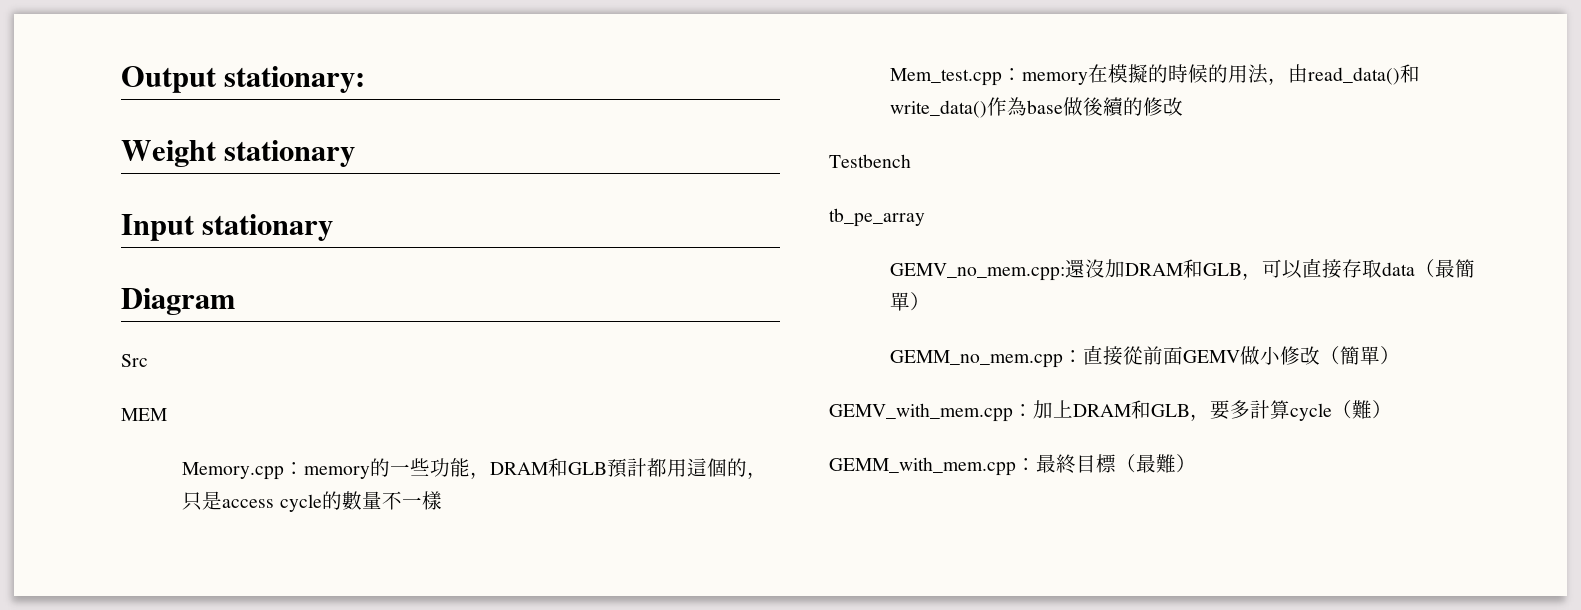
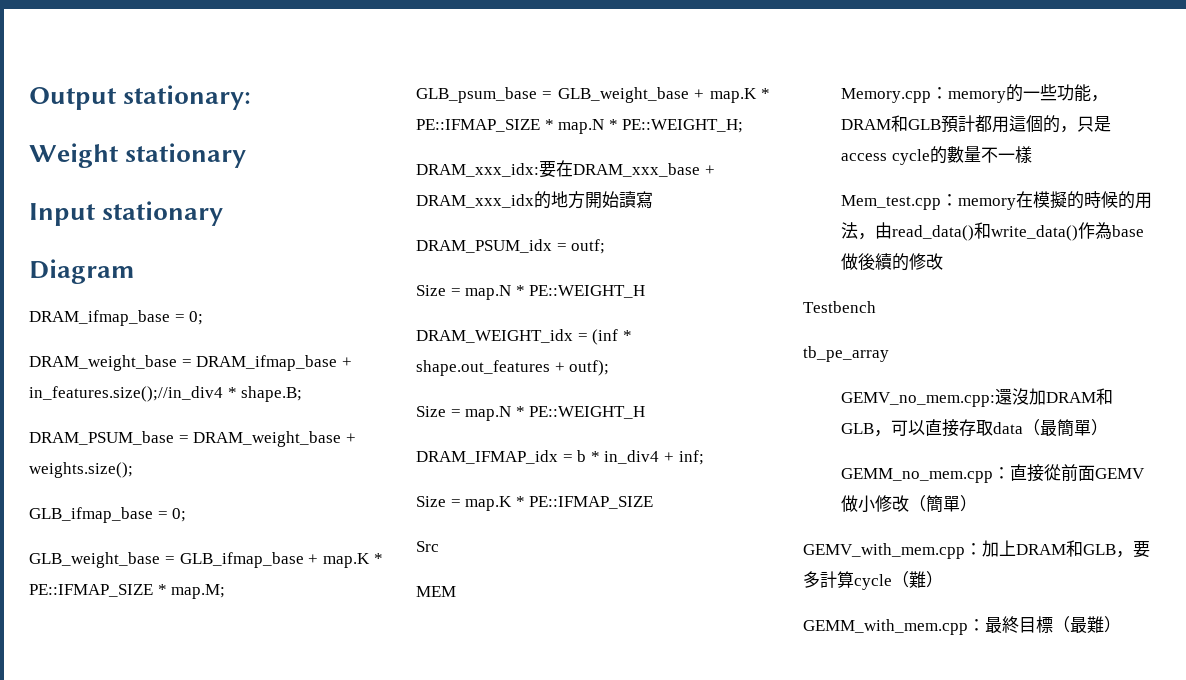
(235, 301) none -> [29,310,204,326] [29,355,352,371] [29,386,303,402] [29,431,356,447] [29,462,133,478] [29,507,187,523] [29,552,384,568] [29,584,226,599] [416,87,770,103] [416,119,744,134] [416,160,715,178] [416,191,653,209] [416,239,606,254] [416,285,646,300] [416,329,632,345] [416,360,610,376] [416,406,646,421] [416,450,704,465] [416,496,654,511] // DRAM_ifmap_base = 0; // DRAM_weight_base = DRAM_ifmap_base + in_features.size();//in_div4 * shape.B; // DRAM_PSUM_base = DRAM_weight_base + weights.size(); // GLB_ifmap_base = 0; // GLB_weight_base = GLB_ifmap_base + map.K * PE::IFMAP_SIZE * map.M; // GLB_psum_base = GLB_weight_base + map.K * PE::IFMAP_SIZE * map.N * PE::WEIGHT_H; // DRAM_xxx_idx:要在DRAM_xxx_base + DRAM_xxx_idx的地方開始讀寫 // DRAM_PSUM_idx = outf; // Size = map.N * PE::WEIGHT_H // DRAM_WEIGHT_idx = (inf * shape.out_features + outf); // Size = map.N * PE::WEIGHT_H // DRAM_IFMAP_idx = b * in_div4 + inf; // Size = map.K * PE::IFMAP_SIZE

